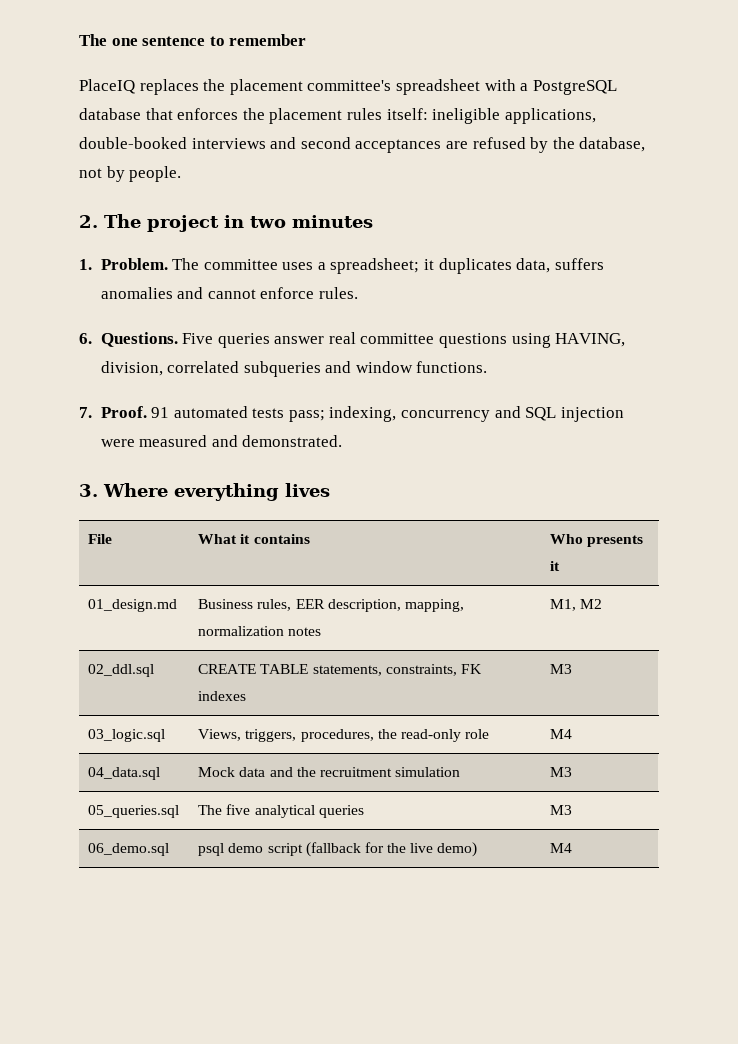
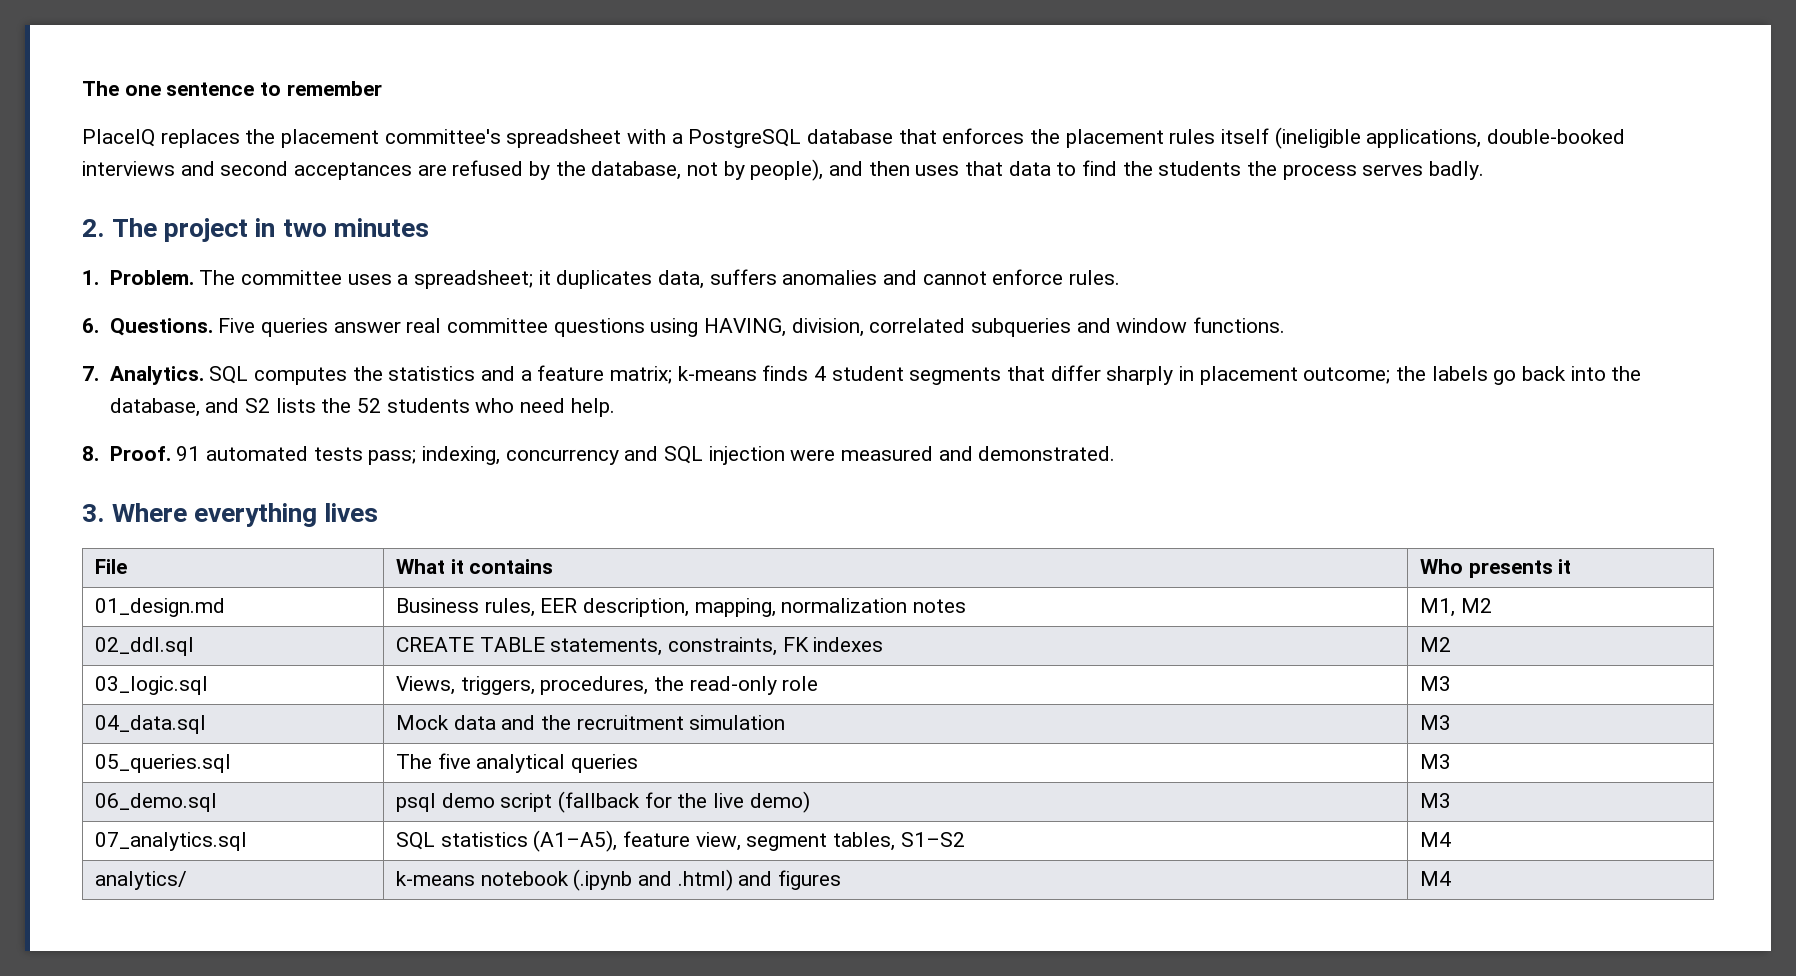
[386,108,501,124] itself: ineligible -> [1221,127,1361,149] itself (ineligible
[129,166,182,182] people. -> [750,159,1485,181] people), and then uses that data to find the students the process serves badly.
(92, 412) none -> [109,365,1642,385] [109,398,615,417] [82,446,99,461] Analytics. SQL computes the statistics and a feature matrix; k-means finds 4 student segments that differ sharply in placement outcome; the labels go back into the database, and S2 lists the 52 students who need help. // 8.
[550,664,573,674] M3 -> [1419,637,1451,652] M2
[550,729,573,739] M4 -> [1419,676,1451,691] M3
(478, 849) none -> [1419,793,1451,808] [94,832,247,851] [395,830,965,852] [1419,832,1451,847] [94,871,187,890] [395,869,841,891] | M3 // 07_analytics.sql | SQL statistics (A1–A5), feature view, segment tables, S1–S2 | M4 // analytics/ | k-means notebook (.ipynb and .html) and figures

